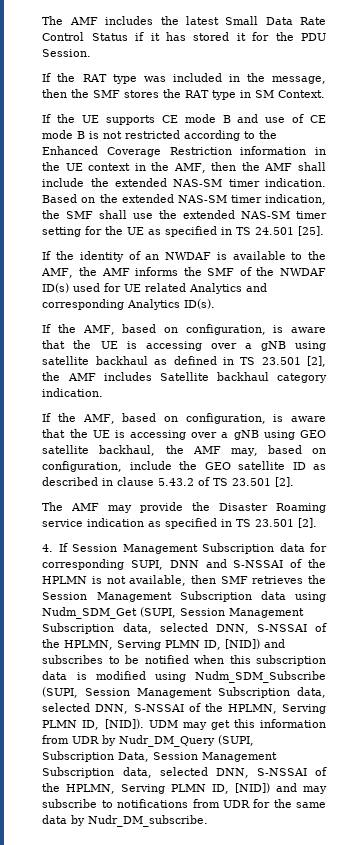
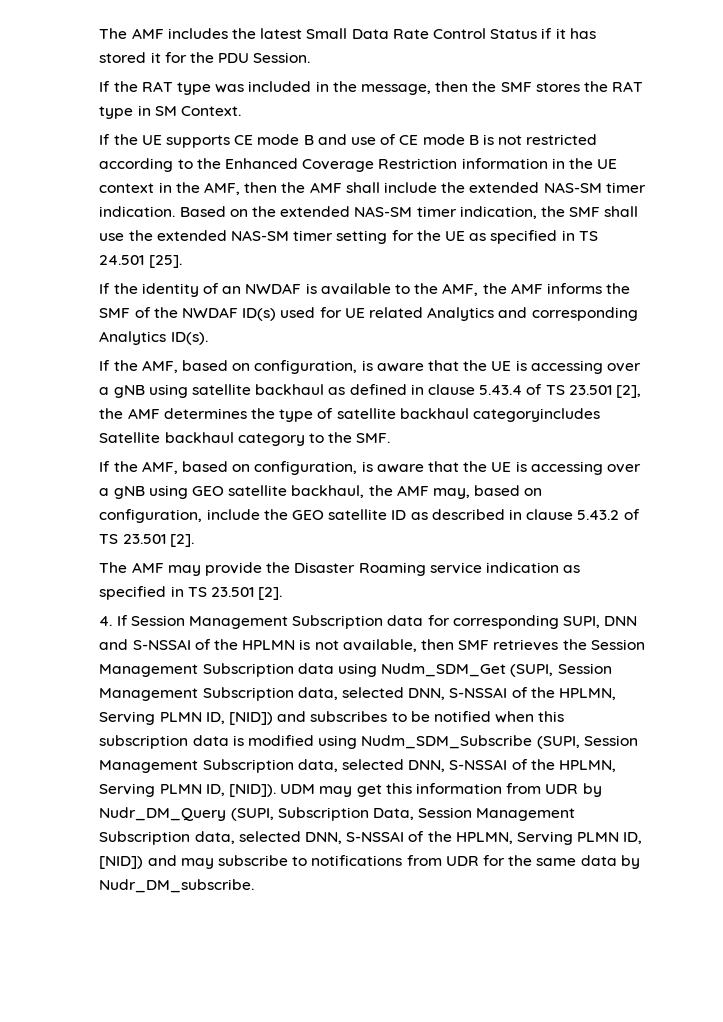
(234, 361) none -> [427,384,543,395] clause 5.43.4 of
[103,372,327,383] [42,388,104,397] includes Satellite backhaul category indication. -> [163,408,600,422] [99,432,391,446] determines the type of satellite backhaul categoryincludes Satellite backhaul category to the SMF.

